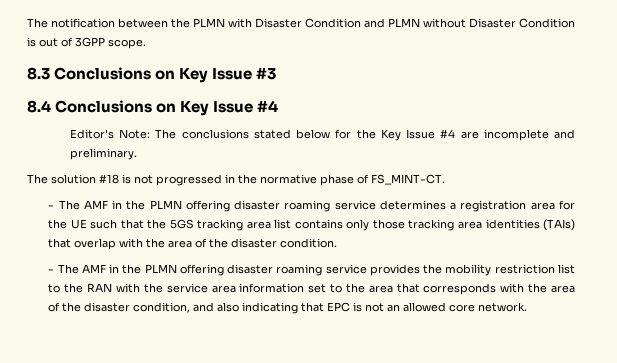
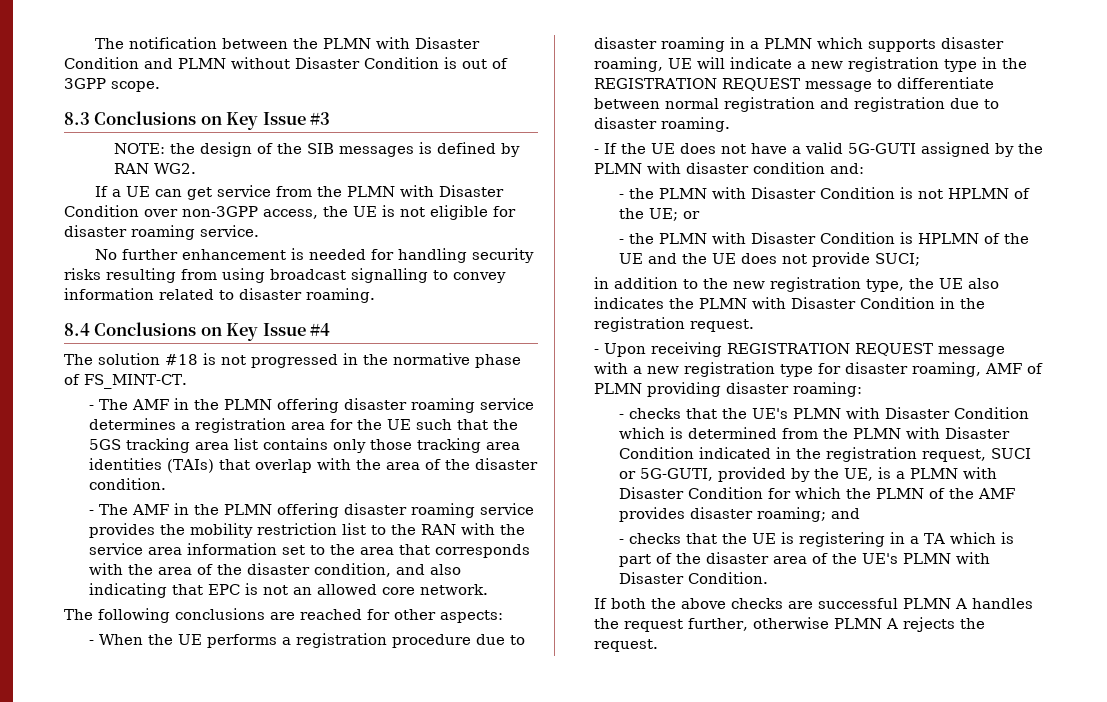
(277, 74) none -> [113,142,520,157] [113,163,196,174] [94,185,504,200] [64,205,516,220] [64,225,259,240] [94,248,534,263] [64,268,506,283] [64,288,375,303] // NOTE: the design of the SIB messages is defined by RAN WG2. // If a UE can get service from the PLMN with Disaster Condition over non-3GPP access, the UE is not eligible for disaster roaming service. // No further enhancement is needed for handling security risks resulting from using broadcast signalling to convey information related to disaster roaming.
[69,129,576,141] [69,148,137,160] // Editor's Note: The conclusions stated below for the Key Issue #4 are incomplete and preliminary. -> (331, 329) none
(528, 307) none -> [64,608,503,623] [88,633,525,648] [593,37,1004,52] [593,57,1027,72] [593,77,994,92] [593,97,999,112] [593,117,730,132] [593,142,1043,157] [593,162,864,174] [618,187,1030,199] [618,208,700,221] [618,232,1029,244] [618,252,920,267] [593,277,999,292] [593,297,985,309] [593,317,754,332] [593,342,1005,357] [593,362,1043,377] [593,382,862,397] [618,407,1029,419] [618,427,1010,439] [618,447,1031,462] [618,467,997,482] [618,487,1015,499] [618,507,860,522] [618,532,1014,547] [618,552,990,567] [618,572,768,584] [593,598,1033,609] [593,617,985,632] [593,639,658,652] // The following conclusions are reached for other aspects: // - When the UE performs a registration procedure due to disaster roaming in a PLMN which supports disaster roaming, UE will indicate a new registration type in the REGISTRATION REQUEST message to differentiate between normal registration and registration due to disaster roaming. // - If the UE does not have a valid 5G-GUTI assigned by the PLMN with disaster condition and: // - the PLMN with Disaster Condition is not HPLMN of the UE; or // - the PLMN with Disaster Condition is HPLMN of the UE and the UE does not provide SUCI; // in addition to the new registration type, the UE also indicates the PLMN with Disaster Condition in the registration request. // - Upon receiving REGISTRATION REQUEST message with a new registration type for disaster roaming, AMF of PLMN providing disaster roaming: // - checks that the UE's PLMN with Disaster Condition which is determined from the PLMN with Disaster Condition indicated in the registration request, SUCI or 5G-GUTI, provided by the UE, is a PLMN with Disaster Condition for which the PLMN of the AMF provides disaster roaming; and // - checks that the UE is registering in a TA which is part of the disaster area of the UE's PLMN with Disaster Condition. // If both the above checks are successful PLMN A handles the request further, otherwise PLMN A rejects the request.

